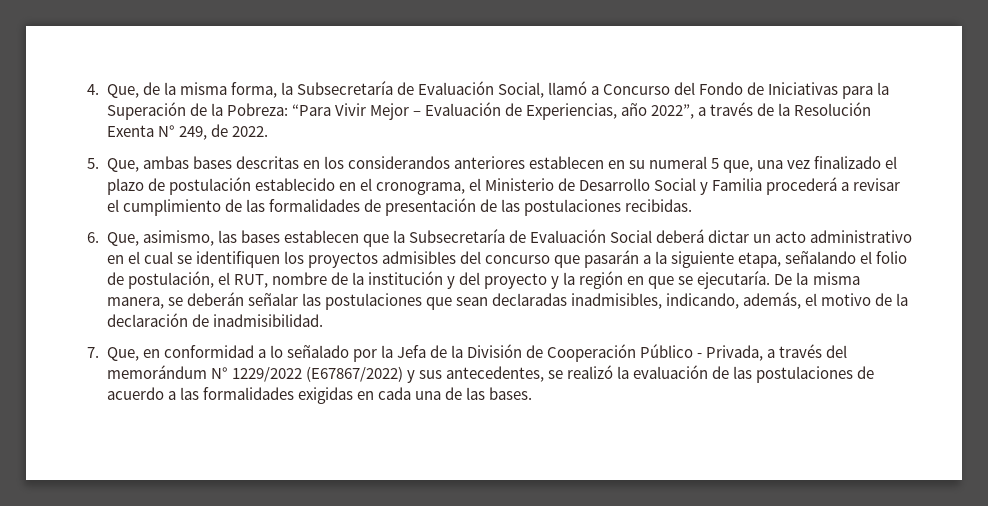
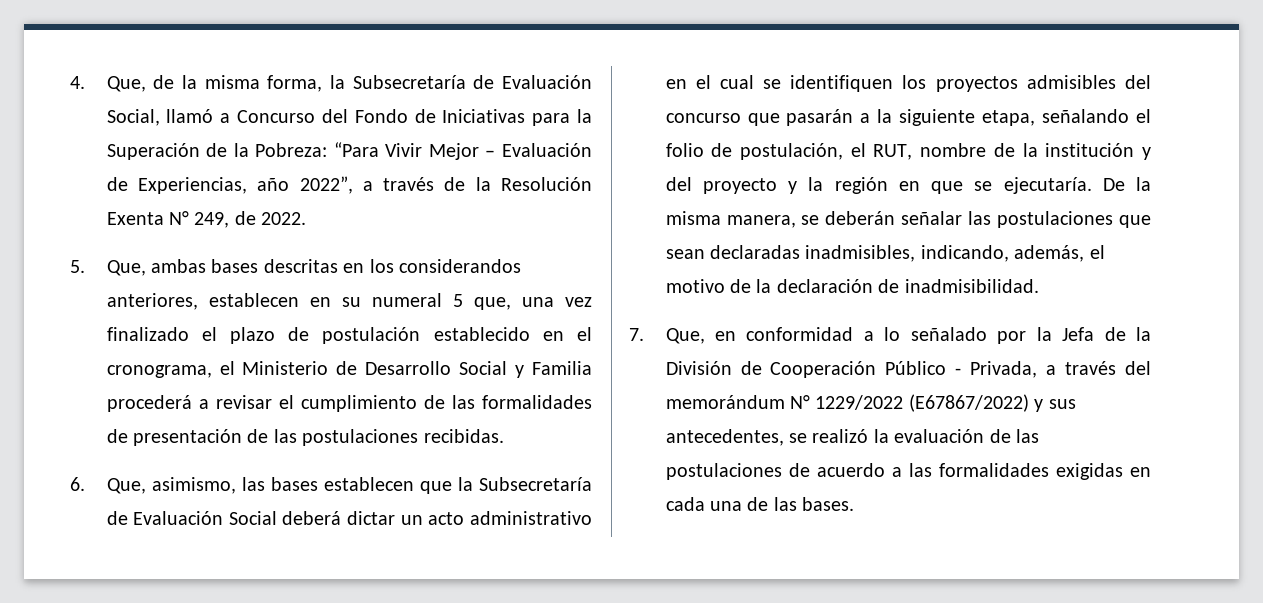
[453,156,525,169] anteriores -> [106,293,198,310] anteriores,

